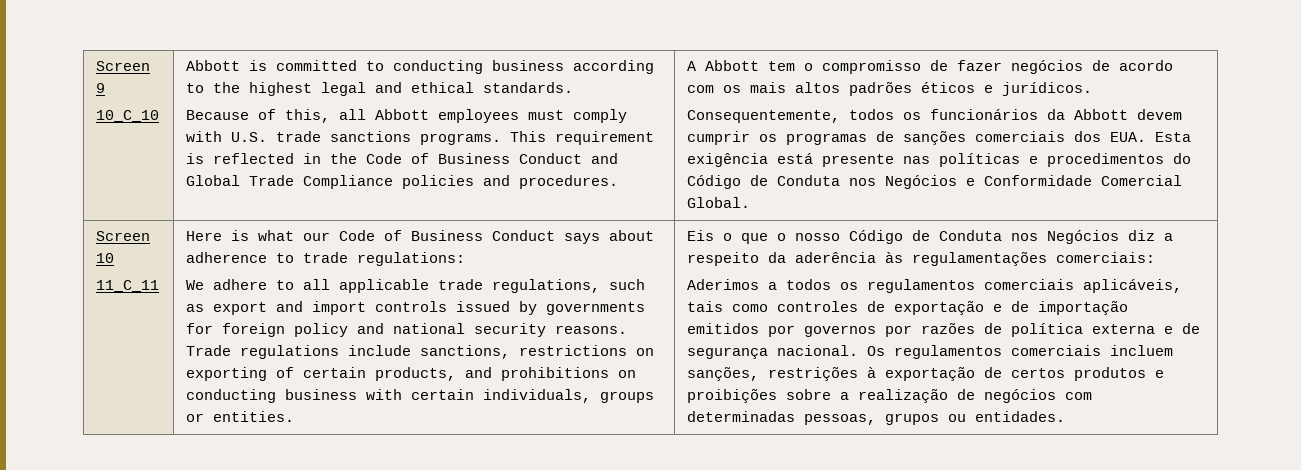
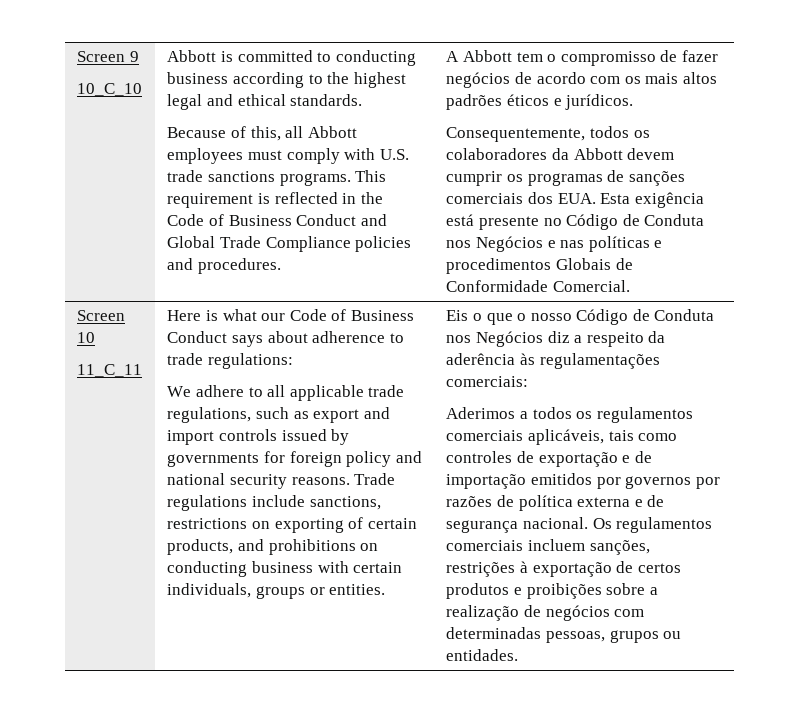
[929,109,1038,120] funcionários -> [446,148,548,160] colaboradores
[902,153,1191,167] nas políticas e procedimentos do -> [543,218,562,226] no
[983,175,1182,186] [686,197,750,208] Conformidade Comercial Global. -> [560,236,663,252] [446,258,633,274] [446,280,630,292] nas políticas e procedimentos Globais de Conformidade Comercial.

